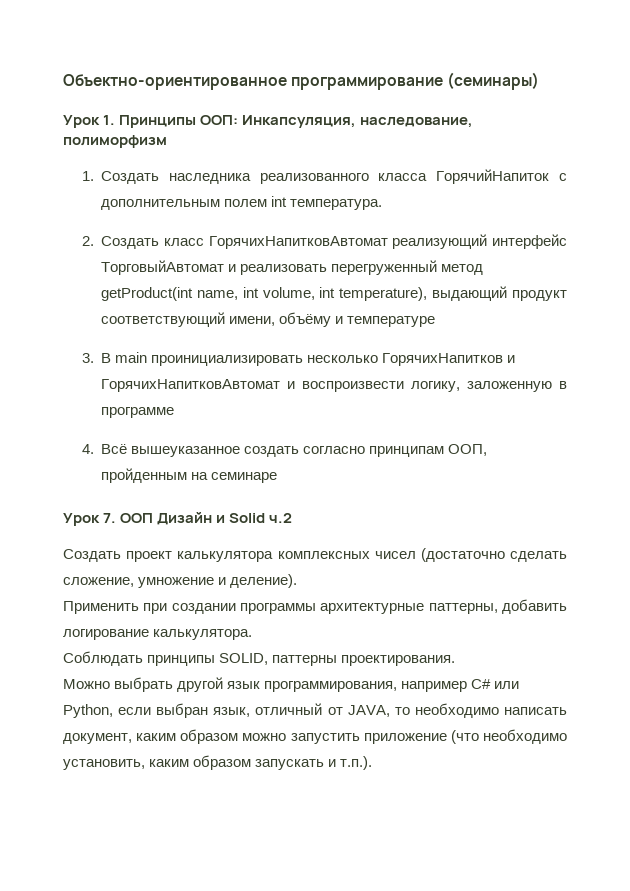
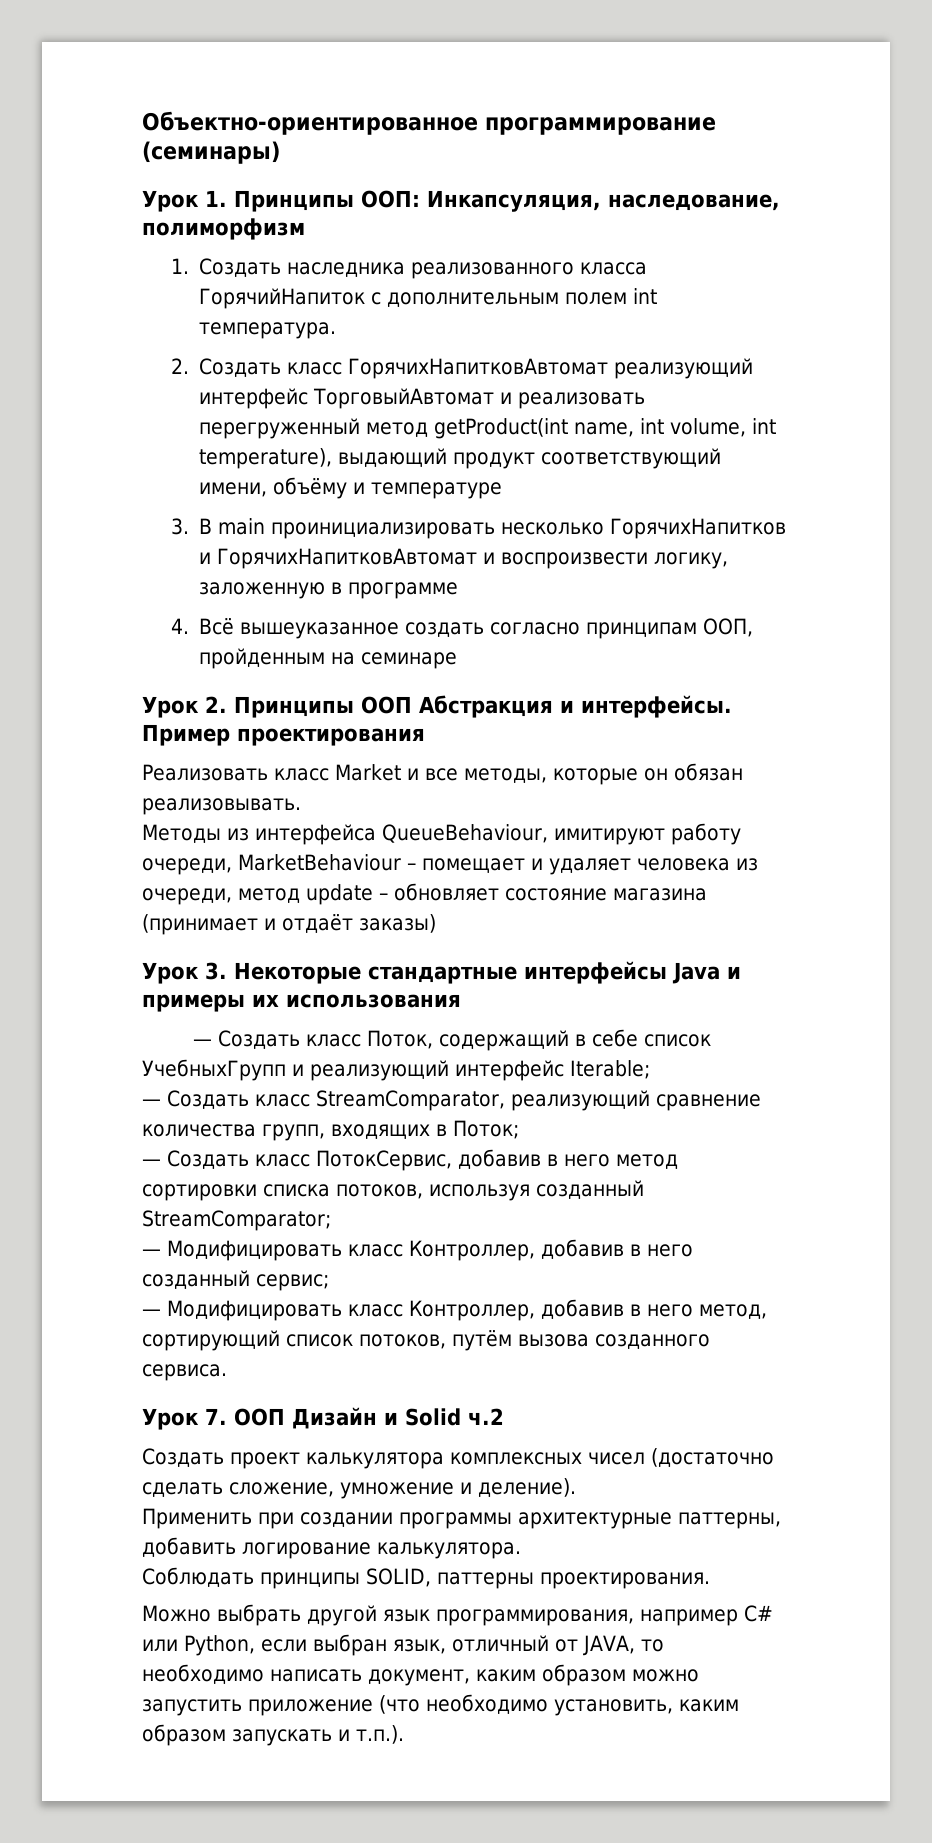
(278, 477) none -> [142,695,732,718] [142,724,425,746] [142,763,743,785] [142,798,301,815] [142,823,741,845] [142,854,758,875] [142,883,707,905] [142,914,436,935] [142,961,741,984] [142,994,461,1012] [193,1029,712,1051] [142,1059,650,1081] [142,1090,761,1111] [142,1120,519,1141] [142,1149,678,1171] [142,1180,644,1201] [142,1210,331,1231] [142,1239,693,1261] [142,1270,329,1291] [142,1299,767,1321] [142,1330,710,1351] [142,1364,227,1381] // Урок 2. Принципы ООП Абстракция и интерфейсы. Пример проектирования // Реализовать класс Market и все методы, которые он обязан реализовывать. // Методы из интерфейса QueueBehaviour, имитируют работу очереди, MarketBehaviour – помещает и удаляет человека из очереди, метод update – обновляет состояние магазина (принимает и отдаёт заказы) // Урок 3. Некоторые стандартные интерфейсы Java и примеры их использования // — Создать класс Поток, содержащий в себе список УчебныхГрупп и реализующий интерфейс Iterable; // — Создать класс StreamComparator, реализующий сравнение количества групп, входящих в Поток; // — Создать класс ПотокСервис, добавив в него метод сортировки списка потоков, используя созданный StreamComparator; // — Модифицировать класс Контроллер, добавив в него созданный сервис; // — Модифицировать класс Контроллер, добавив в него метод, сортирующий список потоков, путём вызова созданного сервиса.

